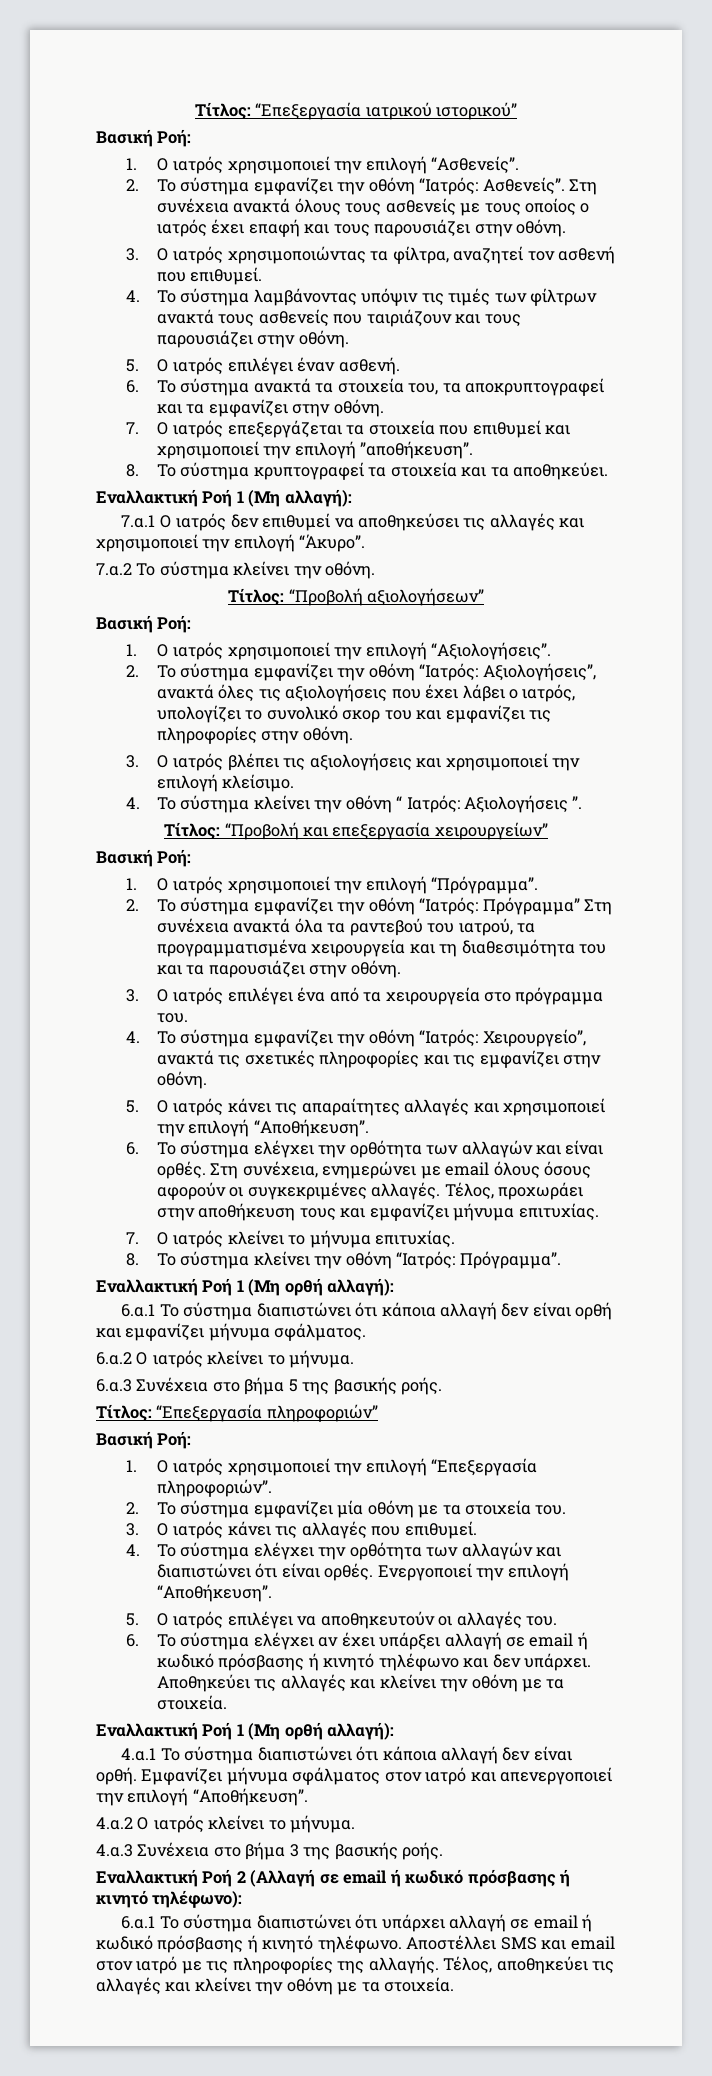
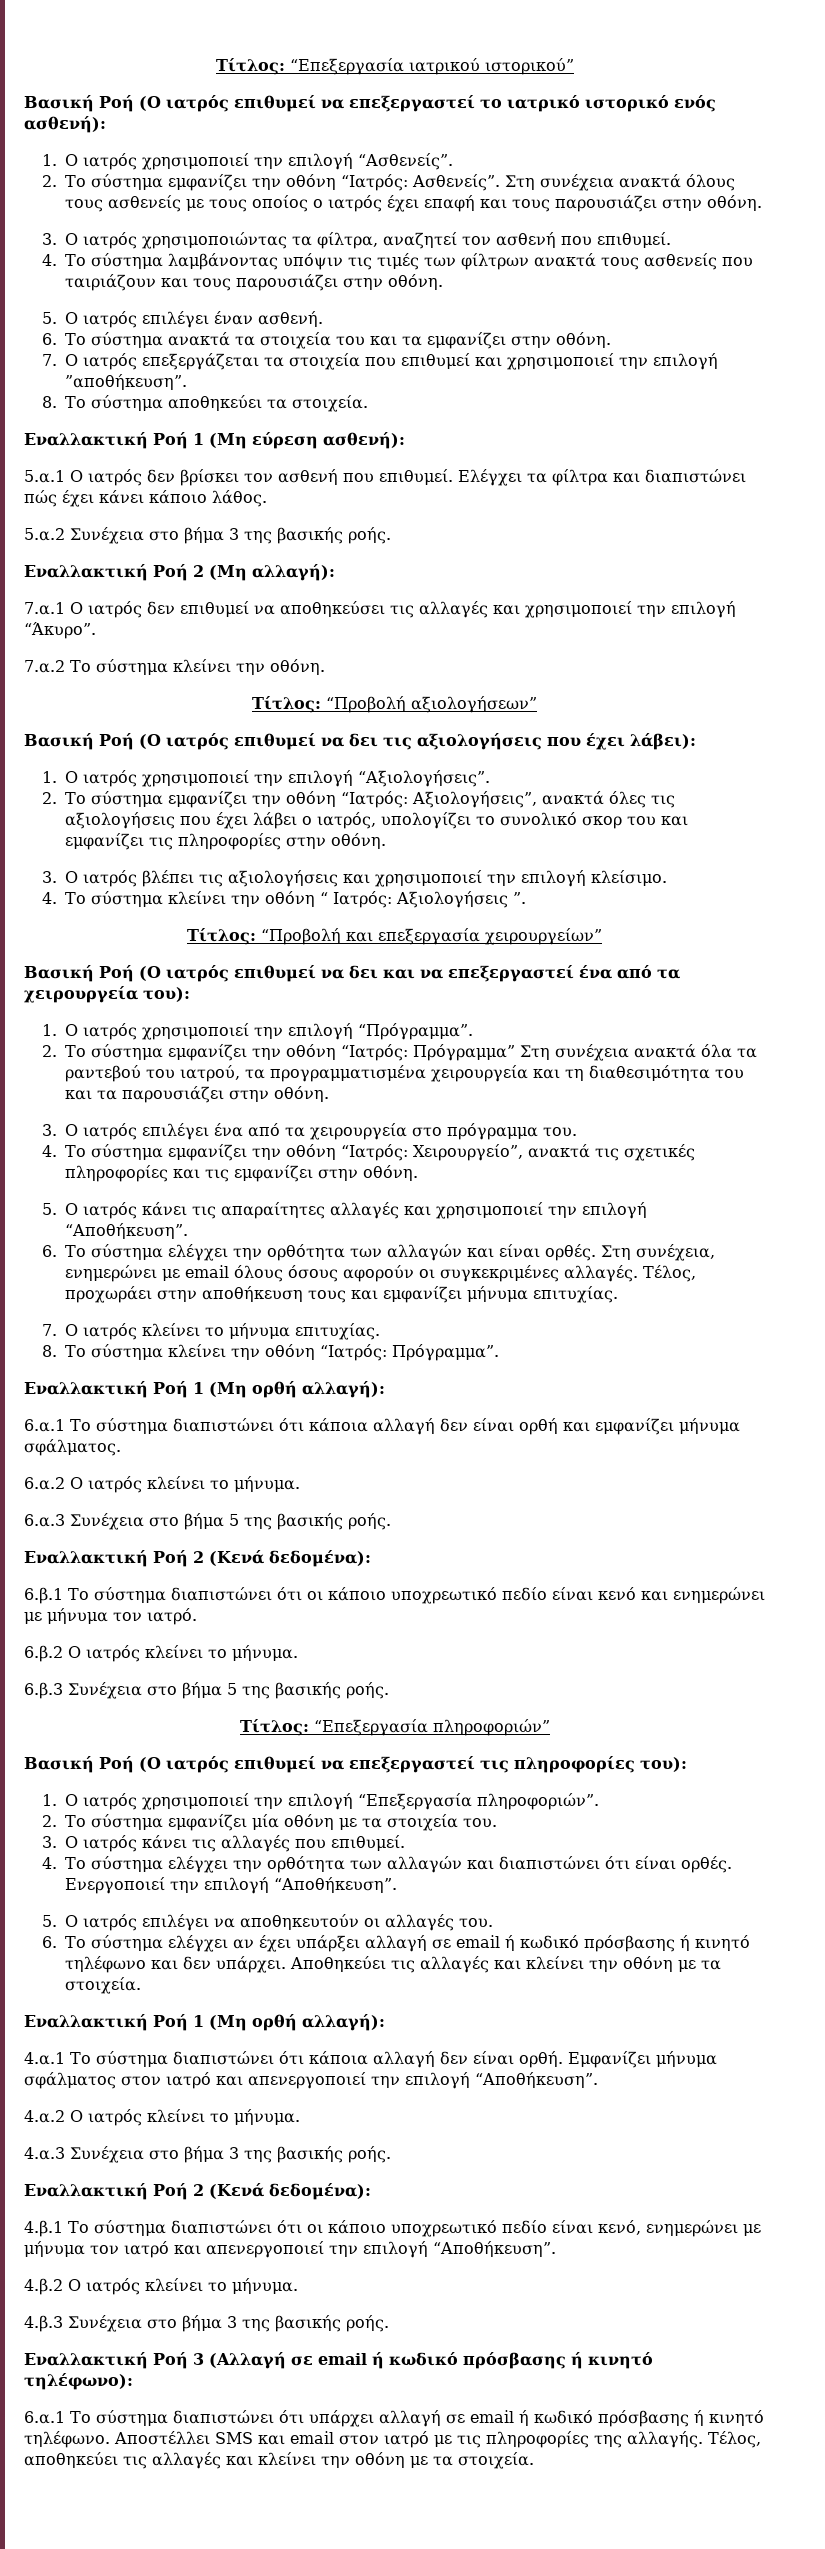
[157,129,192,147] Ροή: -> [99,95,716,112] [24,116,106,133] Ροή (Ο ιατρός επιθυμεί να επεξεργαστεί το ιατρικό ιστορικό ενός ασθενή):
[408,378,605,396] του, τα αποκρυπτογραφεί -> [336,336,366,346] του
[253,462,608,480] [96,489,244,507] κρυπτογραφεί τα στοιχεία και τα αποθηκεύει. // Εναλλακτική Ροή 1 -> [168,395,369,412] [24,432,405,449] [24,469,746,486] [24,490,267,507] [24,527,391,544] [24,564,204,581] αποθηκεύει τα στοιχεία. // Εναλλακτική Ροή 1 (Μη εύρεση ασθενή): // 5.α.1 Ο ιατρός δεν βρίσκει τον ασθενή που επιθυμεί. Ελέγχει τα φίλτρα και διαπιστώνει πώς έχει κάνει κάποιο λάθος. // 5.α.2 Συνέχεια στο βήμα 3 της βασικής ροής. // Εναλλακτική Ροή 2
[157,615,192,633] Ροή: -> [99,733,696,750] Ροή (Ο ιατρός επιθυμεί να δει τις αξιολογήσεις που έχει λάβει):
[157,849,192,867] Ροή: -> [99,965,680,982] [24,986,190,1003] Ροή (Ο ιατρός επιθυμεί να δει και να επεξεργαστεί ένα από τα χειρουργεία του):
[96,1404,378,1422] [96,1431,192,1449] Τίτλος: “Επεξεργασία πληροφοριών” // Βασική Ροή: -> [24,1550,371,1567] [24,1587,765,1604] [24,1608,197,1625] [24,1645,298,1662] [24,1682,389,1699] [239,1719,550,1736] [24,1756,687,1773] Εναλλακτική Ροή 2 (Κενά δεδομένα): // 6.β.1 Το σύστημα διαπιστώνει ότι οι κάποιο υποχρεωτικό πεδίο είναι κενό και ενημερώνει με μήνυμα τον ιατρό. // 6.β.2 Ο ιατρός κλείνει το μήνυμα. // 6.β.3 Συνέχεια στο βήμα 5 της βασικής ροής. // Τίτλος: “Επεξεργασία πληροφοριών” // Βασική Ροή (Ο ιατρός επιθυμεί να επεξεργαστεί τις πληροφορίες του):
(246, 1877) none -> [209,2183,371,2200] [24,2220,761,2237] [24,2241,556,2258] [24,2278,298,2295] [24,2315,389,2332] [24,2352,204,2369] (Κενά δεδομένα): // 4.β.1 Το σύστημα διαπιστώνει ότι οι κάποιο υποχρεωτικό πεδίο είναι κενό, ενημερώνει με μήνυμα τον ιατρό και απενεργοποιεί την επιλογή “Αποθήκευση”. // 4.β.2 Ο ιατρός κλείνει το μήνυμα. // 4.β.3 Συνέχεια στο βήμα 3 της βασικής ροής. // Εναλλακτική Ροή 3

